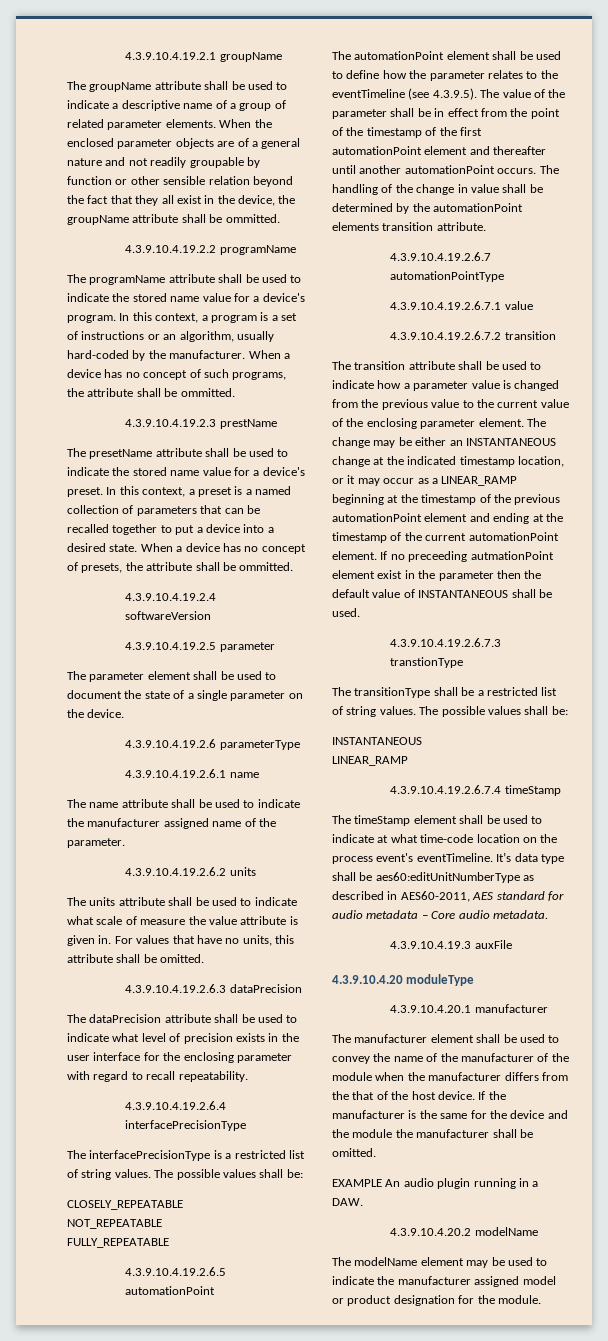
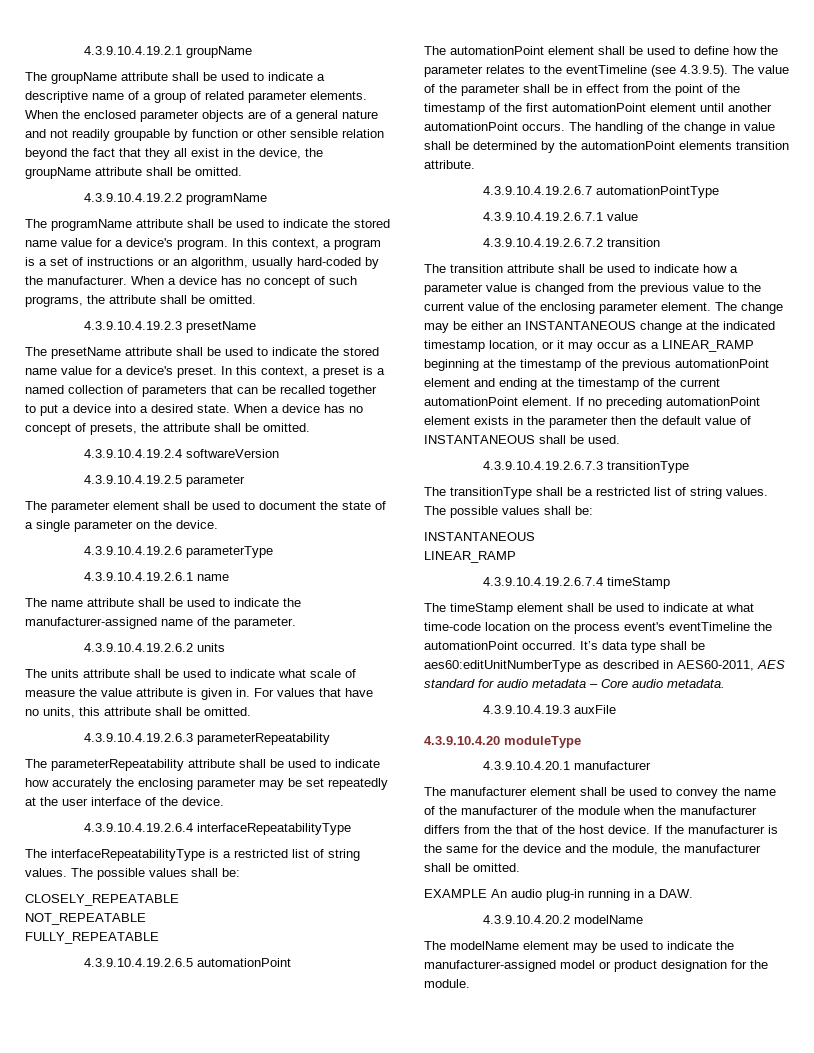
[225,214,280,223] ommitted. -> [195,167,242,176] omitted.
[180,388,235,397] ommitted. -> [209,295,256,304] omitted.
[219,419,277,429] prestName -> [185,321,256,333] presetName
[239,562,294,571] ommitted. -> [263,423,310,432] omitted.
[87,818,209,829] manufacturer assigned -> [25,617,157,629] manufacturer-assigned
[229,984,302,993] [67,1014,298,1023] [67,1033,299,1044] [67,1052,292,1063] [67,1071,248,1082] dataPrecision // The dataPrecision attribute shall be used to indicate what level of precision exists in the user interface for the enclosing parameter with regard to recall repeatability. -> [196,733,330,745] [25,759,380,771] [25,778,388,790] [25,797,224,806] parameterRepeatability // The parameterRepeatability attribute shall be used to indicate how accurately the enclosing parameter may be set repeatedly at the user interface of the device.
[125,1120,247,1131] [67,1150,211,1161] interfacePrecisionType // The interfacePrecisionType -> [196,823,351,835] [25,849,205,861] interfaceRepeatabilityType // The interfaceRepeatabilityType
[469,146,547,155] and thereafter -> (696, 107) none
[408,551,554,562] [332,570,403,579] preceeding autmationPoint element exist -> [606,397,760,409] [424,416,509,425] preceding automationPoint element exists
[390,657,464,668] transtionType -> [606,461,689,473] transitionType
[416,853,493,862] eventTimeline. -> [669,622,772,631] [424,641,576,650] eventTimeline the automationPoint occurred.
[352,1129,393,1138] module -> [612,844,658,855] module,
[437,1178,471,1189] plugin -> [546,889,584,901] plug-in
[397,1276,520,1287] manufacturer assigned -> [424,960,556,972] manufacturer-assigned

